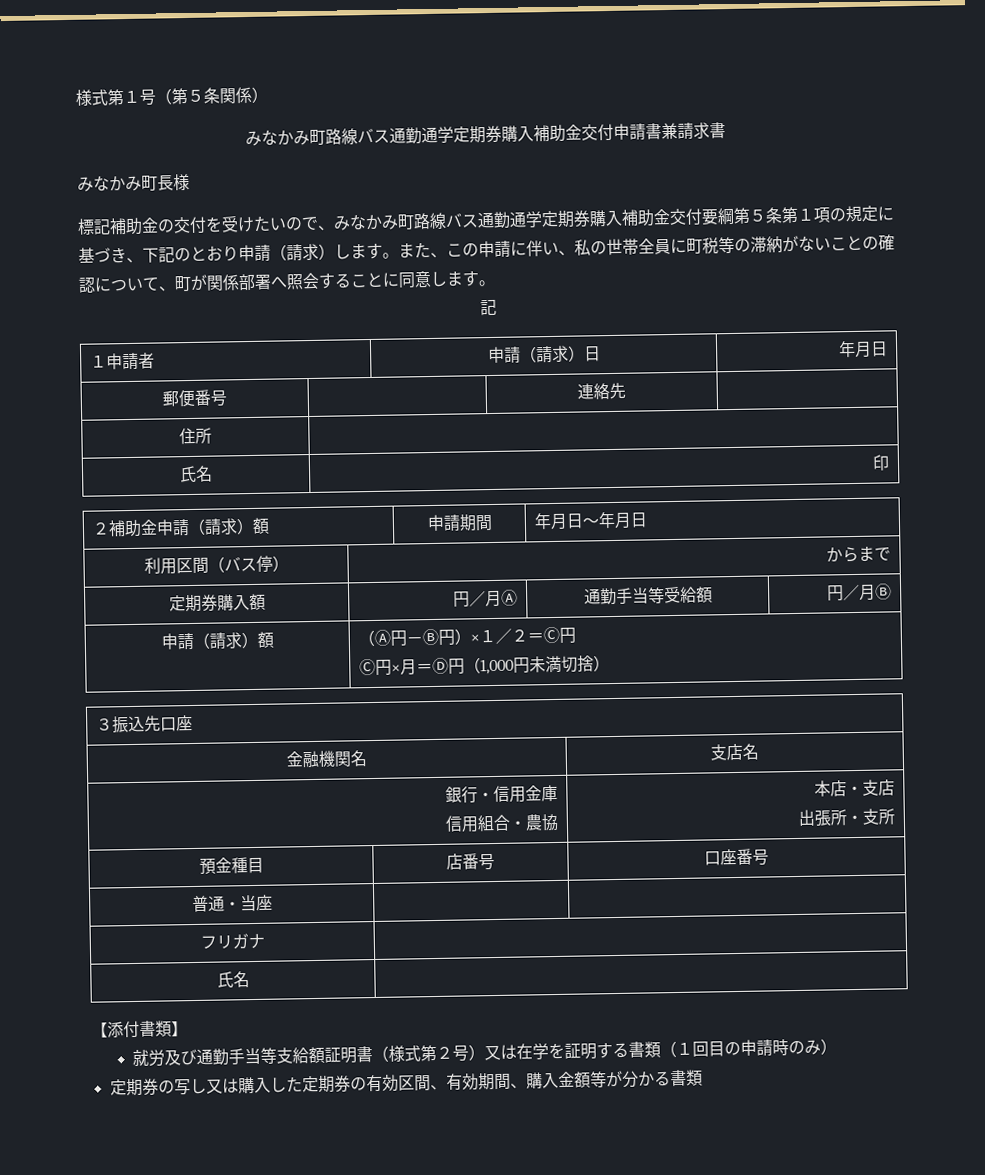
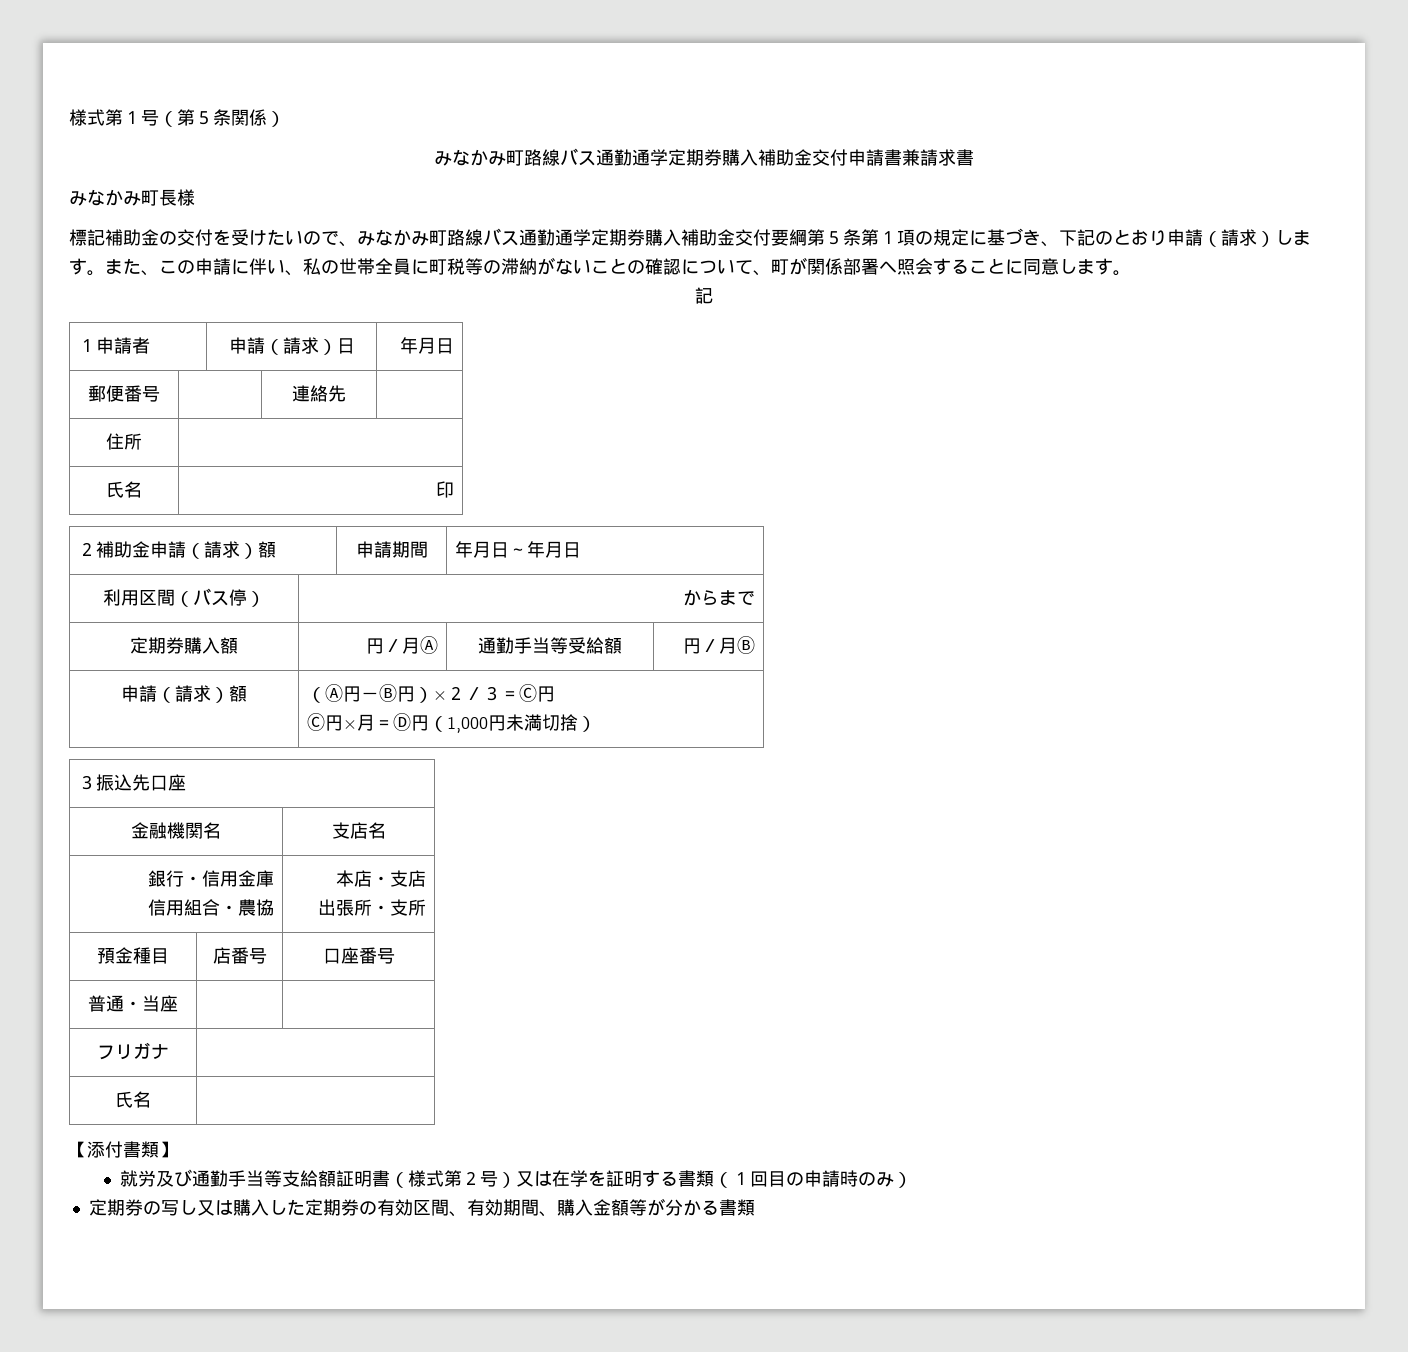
[479,628,529,644] １／２ -> [447,686,502,701] ２／３

